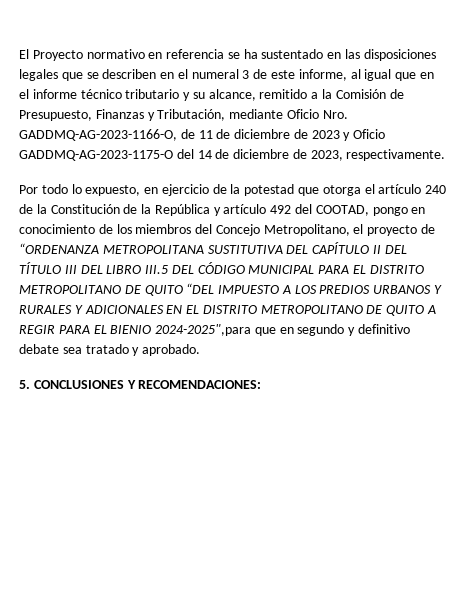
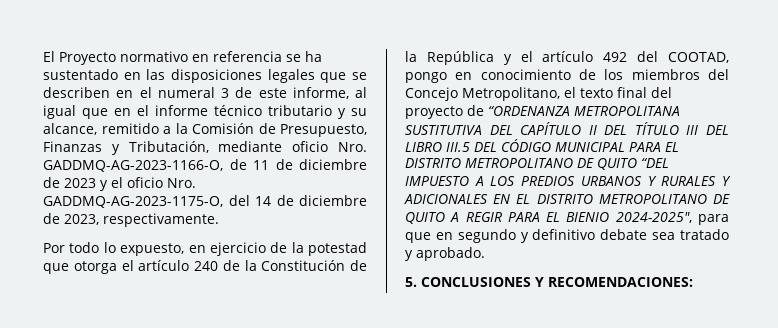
[286,109,319,119] Oficio -> [292,141,329,152] oficio
[353,129,386,139] [19,150,173,161] Oficio GADDMQ-AG-2023-1175-O -> [111,177,196,188] [43,196,223,208] el oficio Nro. GADDMQ-AG-2023-1175-O,
(221, 211) none -> [520,51,533,62] el
(364, 229) none -> [580,87,672,98] texto final del
[155,324,252,336] 2024-2025",para -> [615,212,729,225] 2024-2025", para

